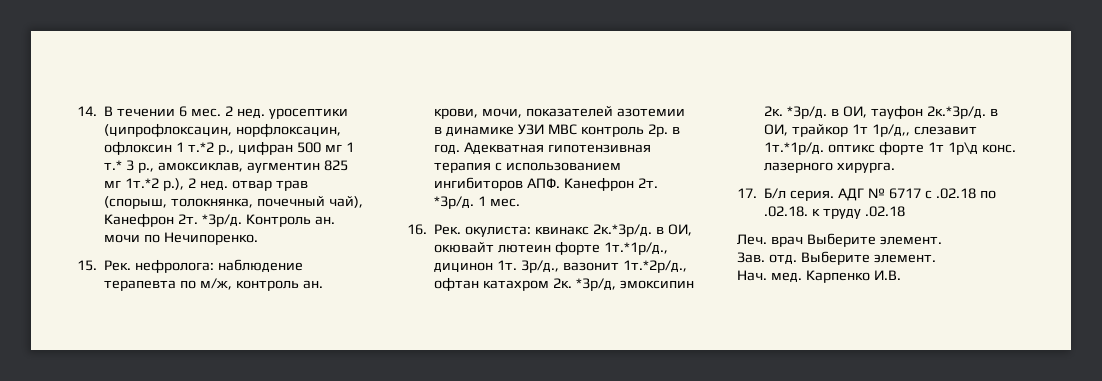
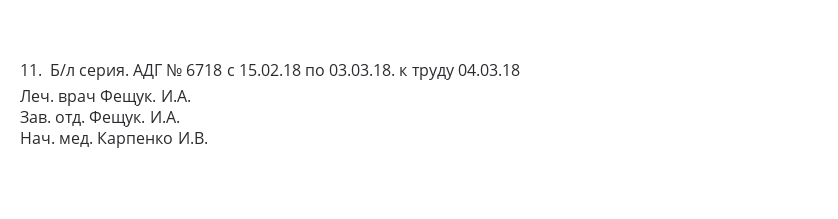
[77,106,348,119] [104,123,342,137] [104,141,354,155] [104,160,348,173] [104,178,308,191] [104,196,363,209] [104,213,335,227] [104,232,259,245] [77,259,304,273] [104,278,323,291] [434,106,685,119] [434,124,680,137] [434,142,652,154] [434,162,622,173] [434,177,658,191] [434,196,521,209] [407,224,692,237] [434,241,668,255] [434,260,687,273] [434,277,694,291] [764,105,998,119] [764,124,977,137] [764,141,1016,155] [764,162,896,173] [737,188,996,201] [764,206,809,217] 14. В течении 6 мес. 2 нед. уросептики (ципрофлоксацин, норфлоксацин, офлоксин 1 т.*2 р., цифран 500 мг 1 т.* 3 р., амоксиклав, аугментин 825 мг 1т.*2 р.), 2 нед. отвар трав (спорыш, толокнянка, почечный чай), Канефрон 2т. *3р/д. Контроль ан. мочи по Нечипоренко. // 15. Рек. нефролога: наблюдение терапевта по м/ж, контроль ан. крови, мочи, показателей азотемии в динамике УЗИ МВС контроль 2р. в год. Адекватная гипотензивная терапия с использованием ингибиторов АПФ. Канефрон 2т. *3р/д. 1 мес. // 16. Рек. окулиста: квинакс 2к.*3р/д. в ОИ, окювайт лютеин форте 1т.*1р/д., дицинон 1т. 3р/д., вазонит 1т.*2р/д., офтан катахром 2к. *3р/д, эмоксипин 2к. *3р/д. в ОИ, тауфон 2к.*3р/д. в ОИ, трайкор 1т 1р/д,, слезавит 1т.*1р/д. оптикс форте 1т 1р\д конс. лазерного хирурга. // 17. Б/л серия. АДГ № 6717 с .02.18 по .02.18. -> [20,64,396,80] 11. Б/л серия. АДГ № 6718 с 15.02.18 по 03.03.18.
[864,206,905,217] .02.18 -> [457,64,520,76] 04.03.18
[806,233,942,247] Выберите элемент. -> [100,90,191,106] Фещук. И.А.
[800,251,936,265] Выберите элемент. -> [89,111,180,127] Фещук. И.А.

